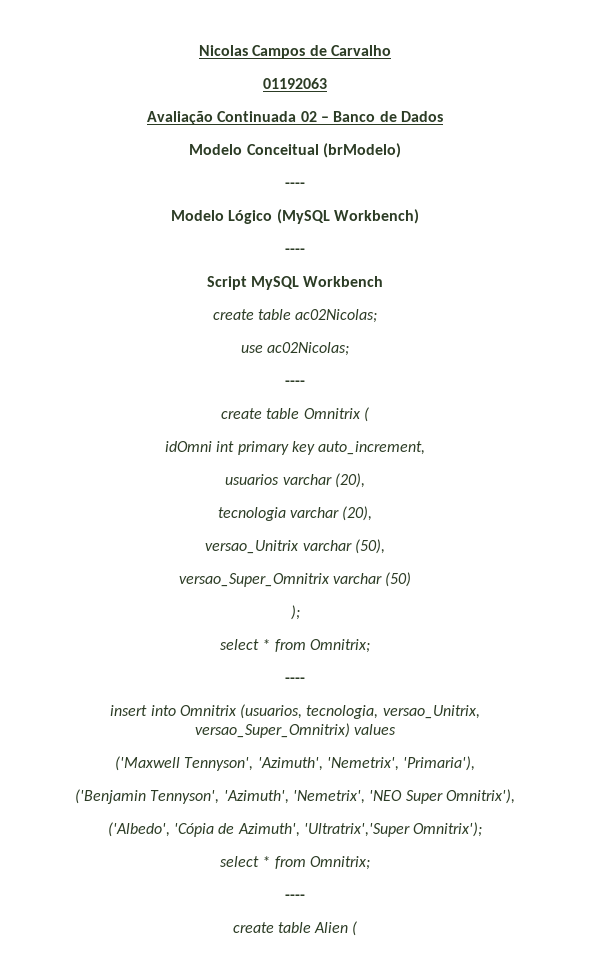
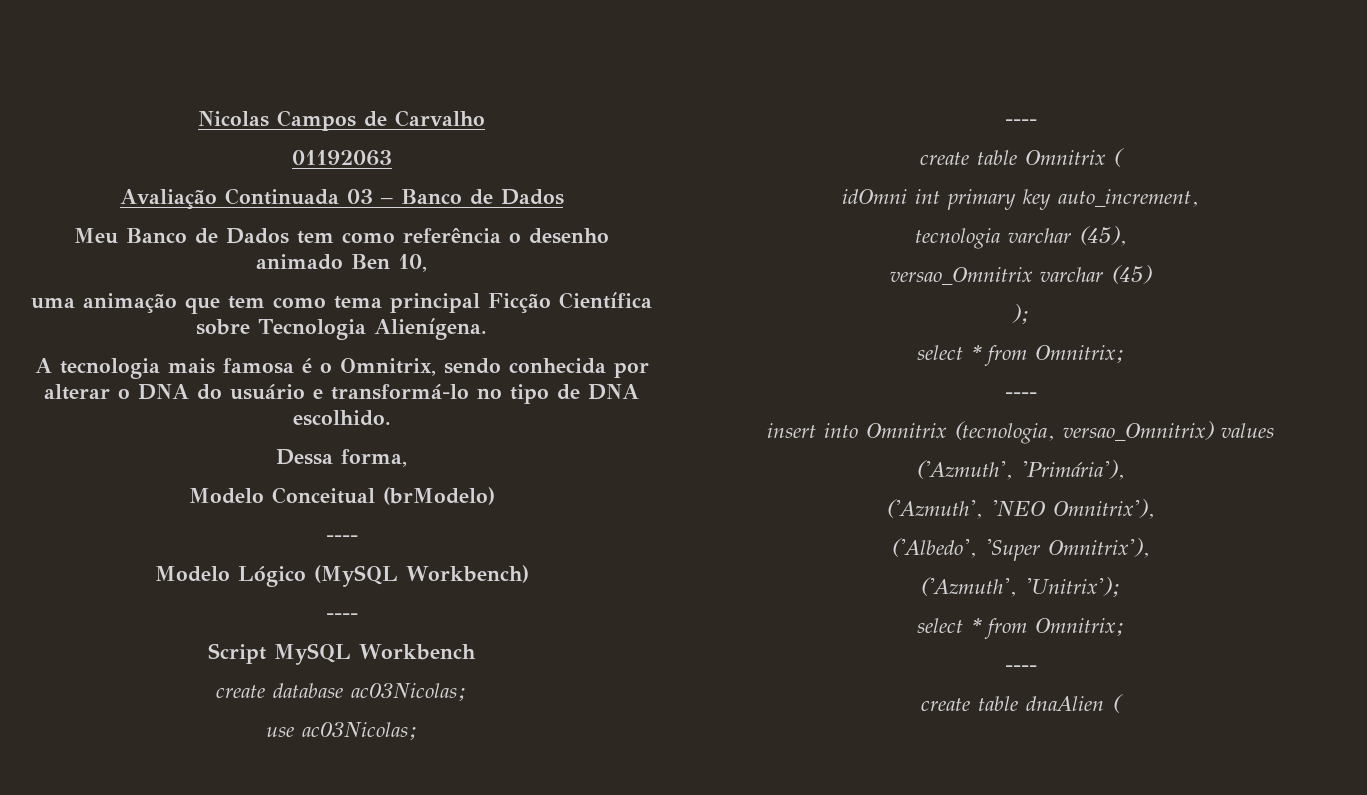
[300,111,317,122] 02 -> [346,189,373,204] 03
(443, 116) none -> [74,228,609,244] [256,254,427,272] [31,292,652,314] [196,318,487,340] [34,358,649,379] [44,384,639,404] [292,410,391,426] [276,449,407,467] // Meu Banco de Dados tem como referência o desenho animado Ben 10, // uma animação que tem como tema principal Ficção Científica sobre Tecnologia Alienígena. // A tecnologia mais famosa é o Omnitrix, sendo conhecida por alterar o DNA do usuário e transformá-lo no tipo de DNA escolhido. // Dessa forma,
[258,309,378,323] table ac02Nicolas; -> [273,683,467,701] database ac03Nicolas;
[267,342,350,356] ac02Nicolas; -> [301,722,418,740] ac03Nicolas;
[225,473,365,488] // usuarios varchar (20), -> (1199, 198) none
[342,506,373,521] [205,539,385,554] [178,572,412,587] (20), // versao_Unitrix varchar (50), // versao_Super_Omnitrix varchar (50) -> [1078,226,1127,246] [890,265,1152,285] (45), // versao_Omnitrix varchar (45)
[240,704,480,719] [194,723,397,738] [114,756,476,771] [75,789,515,804] [107,822,483,837] (usuarios, tecnologia, versao_Unitrix, versao_Super_Omnitrix) values // ('Maxwell Tennyson', 'Azimuth', 'Nemetrix', 'Primaria'), // ('Benjamin Tennyson', 'Azimuth', 'Nemetrix', 'NEO Super Omnitrix'), // ('Albedo', 'Cópia de Azimuth', 'Ultratrix','Super Omnitrix'); -> [954,421,1274,444] [916,460,1125,480] [886,499,1155,519] [891,538,1150,561] [920,577,1121,597] (tecnologia, versao_Omnitrix) values // ('Azmuth', 'Primária'), // ('Azmuth', 'NEO Omnitrix'), // ('Albedo', 'Super Omnitrix'), // ('Azmuth', 'Unitrix');
[314,922,349,933] Alien -> [1026,696,1104,711] dnaAlien

